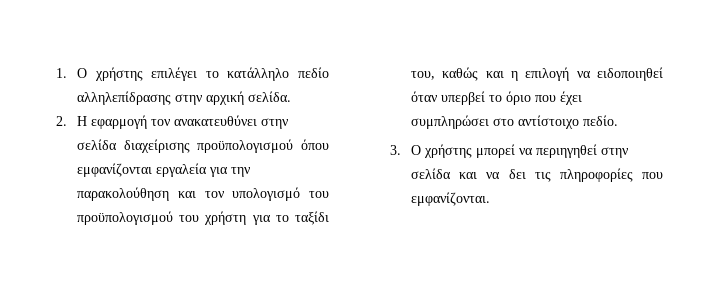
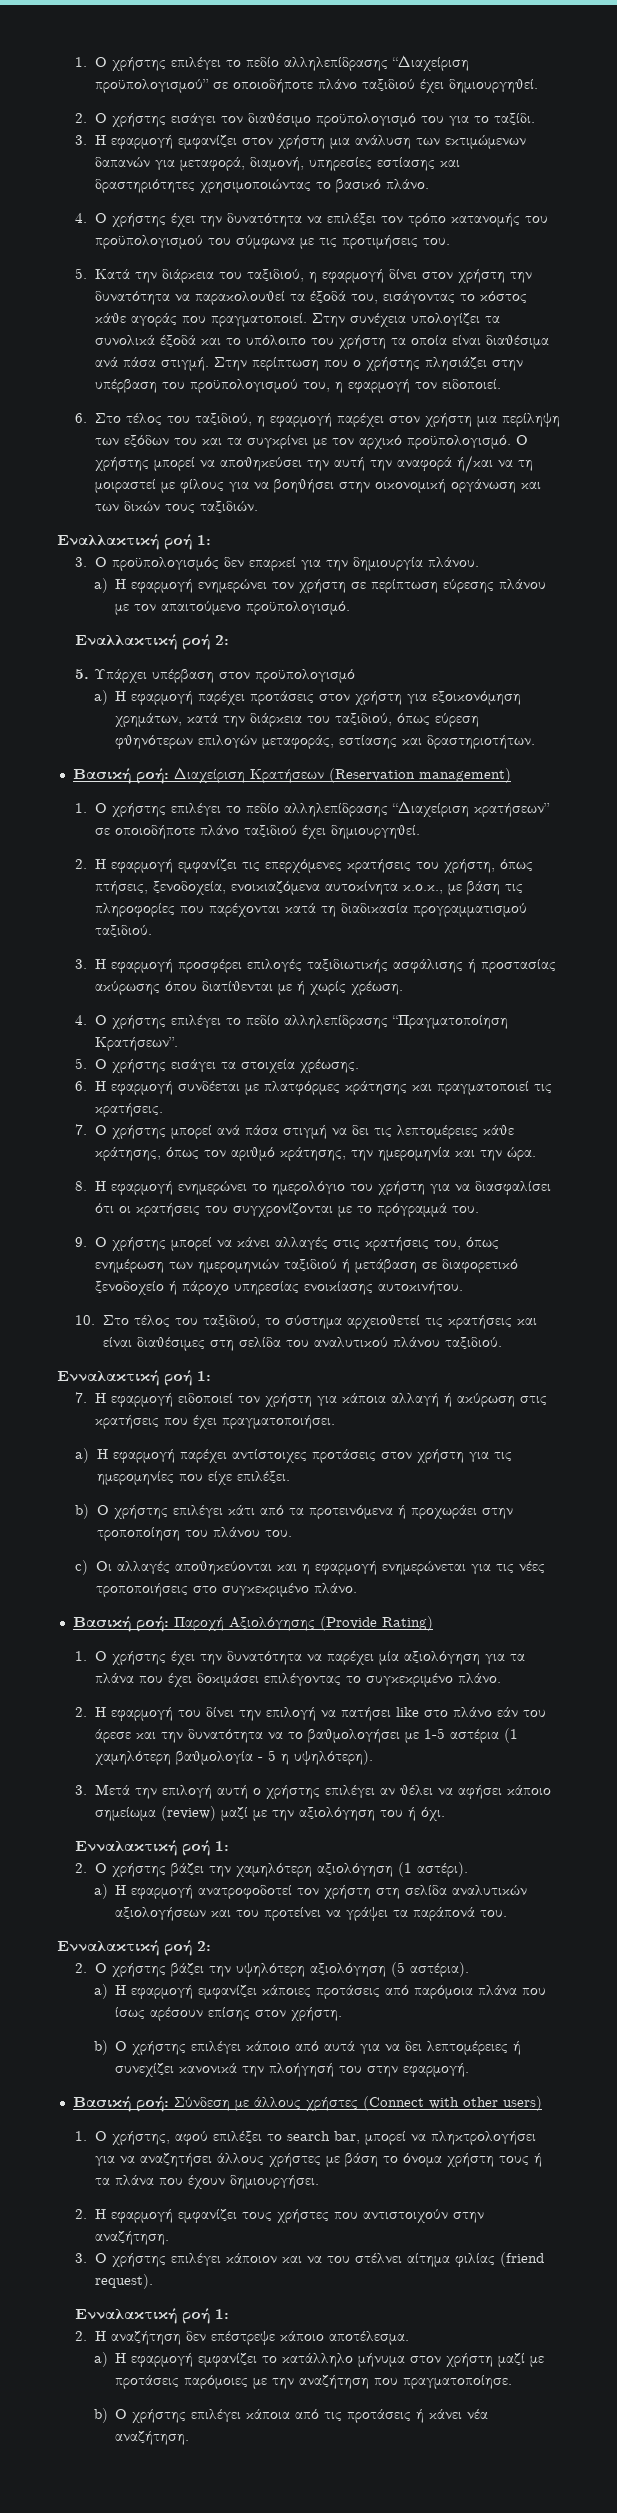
[56,67,329,81] [77,91,292,105] [56,115,289,129] [77,139,330,153] [77,163,251,177] [77,187,329,201] [77,211,329,225] [411,67,663,81] [411,91,583,105] [411,115,619,129] [390,144,629,158] [411,168,663,182] [411,192,491,206] 1. Ο χρήστης επιλέγει το κατάλληλο πεδίο αλληλεπίδρασης στην αρχική σελίδα. // 2. Η εφαρμογή τον ανακατευθύνει στην σελίδα διαχείρισης προϋπολογισμού όπου εμφανίζονται εργαλεία για την παρακολούθηση και τον υπολογισμό του προϋπολογισμού του χρήστη για το ταξίδι του, καθώς και η επιλογή να ειδοποιηθεί όταν υπερβεί το όριο που έχει συμπληρώσει στο αντίστοιχο πεδίο. // 3. Ο χρήστης μπορεί να περιηγηθεί στην σελίδα και να δει τις πληροφορίες που εμφανίζονται. -> [75,55,469,71] [94,79,538,93] [75,113,535,127] [75,135,526,149] [94,157,460,171] [94,179,429,193] [75,213,548,227] [94,235,450,249] [75,268,532,283] [94,291,527,305] [94,313,500,327] [94,335,549,349] [94,357,523,371] [94,379,501,393] [75,413,560,427] [94,435,528,449] [94,455,533,473] [94,479,541,493] [94,501,258,513] [57,534,211,550] [75,557,479,571] [93,578,547,593] [115,601,351,615] [75,634,230,650] [75,669,356,683] [93,690,522,705] [115,713,480,727] [115,735,536,749] [72,767,511,784] [75,801,550,817] [94,825,420,839] [75,859,533,873] [94,881,523,895] [94,903,527,917] [94,925,152,937] [75,959,556,973] [94,981,403,995] [75,1015,508,1029] [94,1037,178,1051] [75,1058,359,1073] [75,1081,552,1095] [94,1103,163,1117] [75,1124,514,1139] [94,1147,536,1161] [75,1181,551,1195] [94,1203,479,1217] [75,1237,499,1251] [94,1259,518,1273] [94,1281,463,1295] [75,1315,537,1329] [102,1337,502,1351] [57,1370,211,1386] [75,1392,547,1407] [94,1415,335,1429] [75,1448,512,1463] [96,1471,290,1485] [75,1504,513,1519] [96,1527,292,1541] [75,1560,545,1575] [95,1583,357,1597] [72,1616,433,1632] [75,1651,525,1665] [94,1673,501,1687] [75,1707,546,1721] [94,1728,518,1743] [94,1750,373,1765] [75,1784,551,1799] [94,1806,445,1821] [75,1840,230,1856] [75,1862,468,1877] [93,1884,528,1899] [115,1907,508,1921] [57,1940,211,1956] [75,1962,469,1977] [93,1984,547,1999] [115,2007,343,2021] [93,2040,522,2055] [115,2063,470,2077] [72,2096,542,2112] [75,2131,536,2145] [94,2153,542,2167] [94,2175,319,2189] [75,2209,484,2223] [94,2231,169,2245] [75,2252,544,2267] [94,2274,153,2289] [75,2308,230,2324] [75,2331,409,2345] [93,2352,545,2367] [115,2375,513,2389] [93,2408,489,2423] [115,2431,190,2445] 1. Ο χρήστης επιλέγει το πεδίο αλληλεπίδρασης “Διαχείριση προϋπολογισμού” σε οποιοδήποτε πλάνο ταξιδιού έχει δημιουργηθεί. // 2. O χρήστης εισάγει τον διαθέσιμο προϋπολογισμό του για το ταξίδι. // 3. Η εφαρμογή εμφανίζει στον χρήστη μια ανάλυση των εκτιμώμενων δαπανών για μεταφορά, διαμονή, υπηρεσίες εστίασης και δραστηριότητες χρησιμοποιώντας το βασικό πλάνο. // 4. Ο χρήστης έχει την δυνατότητα να επιλέξει τον τρόπο κατανομής του προϋπολογισμού του σύμφωνα με τις προτιμήσεις του. // 5. Κατά την διάρκεια του ταξιδιού, η εφαρμογή δίνει στον χρήστη την δυνατότητα να παρακολουθεί τα έξοδά του, εισάγοντας το κόστος κάθε αγοράς που πραγματοποιεί. Στην συνέχεια υπολογίζει τα συνολικά έξοδά και το υπόλοιπο του χρήστη τα οποία είναι διαθέσιμα ανά πάσα στιγμή. Στην περίπτωση που ο χρήστης πλησιάζει στην υπέρβαση του προϋπολογισμού του, η εφαρμογή τον ειδοποιεί. // 6. Στο τέλος του ταξιδιού, η εφαρμογή παρέχει στον χρήστη μια περίληψη των εξόδων του και τα συγκρίνει με τον αρχικό προϋπολογισμό. Ο χρήστης μπορεί να αποθηκεύσει την αυτή την αναφορά ή/και να τη μοιραστεί με φίλους για να βοηθήσει στην οικονομική οργάνωση και των δικών τους ταξιδιών. // Εναλλακτική ροή 1: // 3. Ο προϋπολογισμός δεν επαρκεί για την δημιουργία πλάνου. // a) Η εφαρμογή ενημερώνει τον χρήστη σε περίπτωση εύρεσης πλάνου με τον απαιτούμενο προϋπολογισμό. // Εναλλακτική ροή 2: // 5. Υπάρχει υπέρβαση στον προϋπολογισμό // a) Η εφαρμογή παρέχει προτάσεις στον χρήστη για εξοικονόμηση χρημάτων, κατά την διάρκεια του ταξιδιού, όπως εύρεση φθηνότερων επιλογών μεταφοράς, εστίασης και δραστηριοτήτων. // Βασική ροή: Διαχείριση Κρατήσεων (Reservation management) // 1. Ο χρήστης επιλέγει το πεδίο αλληλεπίδρασης “Διαχείριση κρατήσεων” σε οποιοδήποτε πλάνο ταξιδιού έχει δημιουργηθεί. // 2. Η εφαρμογή εμφανίζει τις επερχόμενες κρατήσεις του χρήστη, όπως πτήσεις, ξενοδοχεία, ενοικιαζόμενα αυτοκίνητα κ.ο.κ., με βάση τις πληροφορίες που παρέχονται κατά τη διαδικασία προγραμματισμού ταξιδιού. // 3. Η εφαρμογή προσφέρει επιλογές ταξιδιωτικής ασφάλισης ή προστασίας ακύρωσης όπου διατίθενται με ή χωρίς χρέωση. // 4. Ο χρήστης επιλέγει το πεδίο αλληλεπίδρασης “Πραγματοποίηση Κρατήσεων”. // 5. Ο χρήστης εισάγει τα στοιχεία χρέωσης. // 6. Η εφαρμογή συνδέεται με πλατφόρμες κράτησης και πραγματοποιεί τις κρατήσεις. // 7. Ο χρήστης μπορεί ανά πάσα στιγμή να δει τις λεπτομέρειες κάθε κράτησης, όπως τον αριθμό κράτησης, την ημερομηνία και την ώρα. // 8. Η εφαρμογή ενημερώνει το ημερολόγιο του χρήστη για να διασφαλίσει ότι οι κρατήσεις του συγχρονίζονται με το πρόγραμμά του. // 9. Ο χρήστης μπορεί να κάνει αλλαγές στις κρατήσεις του, όπως ενημέρωση των ημερομηνιών ταξιδιού ή μετάβαση σε διαφορετικό ξενοδοχείο ή πάροχο υπηρεσίας ενοικίασης αυτοκινήτου. // 10. Στο τέλος του ταξιδιού, το σύστημα αρχειοθετεί τις κρατήσεις και είναι διαθέσιμες στη σελίδα του αναλυτικού πλάνου ταξιδιού. // Ενναλακτική ροή 1: // 7. Η εφαρμογή ειδοποιεί τον χρήστη για κάποια αλλαγή ή ακύρωση στις κρατήσεις που έχει πραγματοποιήσει. // a) Η εφαρμογή παρέχει αντίστοιχες προτάσεις στον χρήστη για τις ημερομηνίες που είχε επιλέξει. // b) Ο χρήστης επιλέγει κάτι από τα προτεινόμενα ή προχωράει στην τροποποίηση του πλάνου του. // c) Οι αλλαγές αποθηκεύονται και η εφαρμογή ενημερώνεται για τις νέες τροποποιήσεις στο συγκεκριμένο πλάνο. // Βασική ροή: Παροχή Αξιολόγησης (Provide Rating) // 1. Ο χρήστης έχει την δυνατότητα να παρέχει μία αξιολόγηση για τα πλάνα που έχει δοκιμάσει επιλέγοντας το συγκεκριμένο πλάνο. // 2. Η εφαρμογή του δίνει την επιλογή να πατήσει like στο πλάνο εάν του άρεσε και την δυνατότητα να το βαθμολογήσει με 1-5 αστέρια (1 χαμηλότερη βαθμολογία - 5 η υψηλότερη). // 3. Μετά την επιλογή αυτή ο χρήστης επιλέγει αν θέλει να αφήσει κάποιο σημείωμα (review) μαζί με την αξιολόγηση του ή όχι. // Ενναλακτική ροή 1: // 2. Ο χρήστης βάζει την χαμηλότερη αξιολόγηση (1 αστέρι). // a) Η εφαρμογή ανατροφοδοτεί τον χρήστη στη σελίδα αναλυτικών αξιολογήσεων και του προτείνει να γράψει τα παράπονά του. // Ενναλακτική ροή 2: // 2. Ο χρήστης βάζει την υψηλότερη αξιολόγηση (5 αστέρια). // a) Η εφαρμογή εμφανίζει κάποιες προτάσεις από παρόμοια πλάνα που ίσως αρέσουν επίσης στον χρήστη. // b) Ο χρήστης επιλέγει κάποιο από αυτά για να δει λεπτομέρειες ή συνεχίζει κανονικά την πλοήγησή του στην εφαρμογή. // Βασική ροή: Σύνδεση με άλλους χρήστες (Connect with other users) // 1. Ο χρήστης, αφού επιλέξει το search bar, μπορεί να πληκτρολογήσει για να αναζητήσει άλλους χρήστες με βάση το όνομα χρήστη τους ή τα πλάνα που έχουν δημιουργήσει. // 2. Η εφαρμογή εμφανίζει τους χρήστες που αντιστοιχούν στην αναζήτηση. // 3. Ο χρήστης επιλέγει κάποιον και να του στέλνει αίτημα φιλίας (friend request). // Ενναλακτική ροή 1: // 2. Η αναζήτηση δεν επέστρεψε κάποιο αποτέλεσμα. // a) Η εφαρμογή εμφανίζει το κατάλληλο μήνυμα στον χρήστη μαζί με προτάσεις παρόμοιες με την αναζήτηση που πραγματοποίησε. // b) Ο χρήστης επιλέγει κάποια από τις προτάσεις ή κάνει νέα αναζήτηση.

